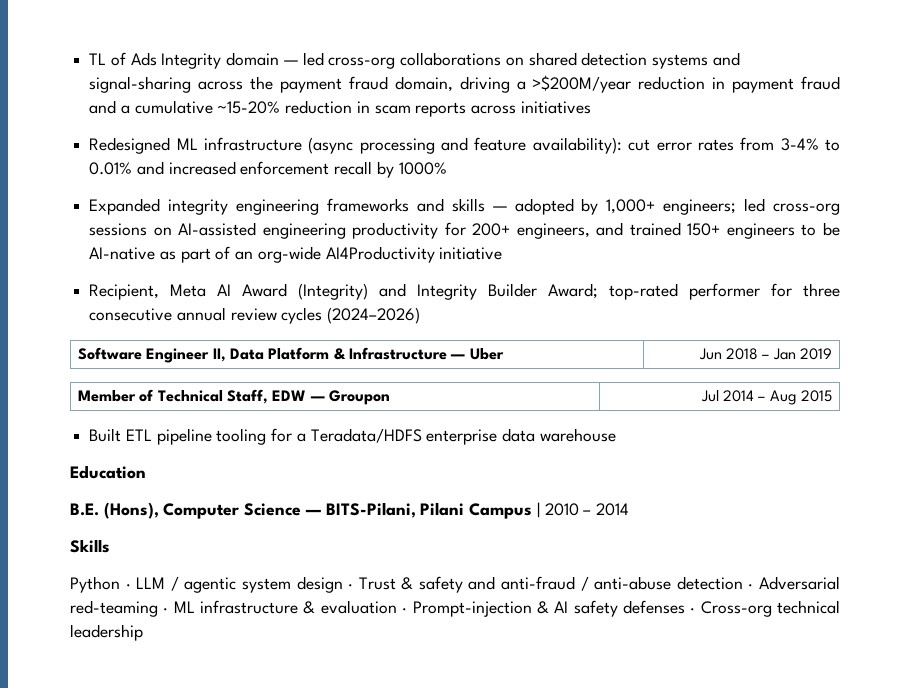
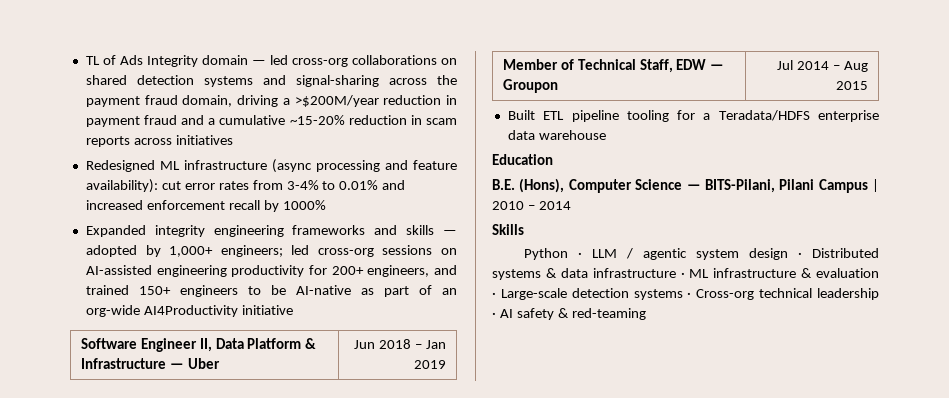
[89,283,840,300] [89,307,421,324] // Recipient, Meta AI Award (Integrity) and Integrity Builder Award; top-rated performer for three consecutive annual review cycles (2024–2026) -> (293, 310) none
[358,576,840,593] [70,600,158,617] Trust & safety and anti-fraud / anti-abuse detection · Adversarial red-teaming -> [812,248,879,258] [492,268,676,280] Distributed systems & data infrastructure
[412,600,840,617] [70,624,143,641] Prompt-injection & AI safety defenses · Cross-org technical leadership -> [500,288,879,300] [492,308,646,320] Large-scale detection systems · Cross-org technical leadership · AI safety & red-teaming

